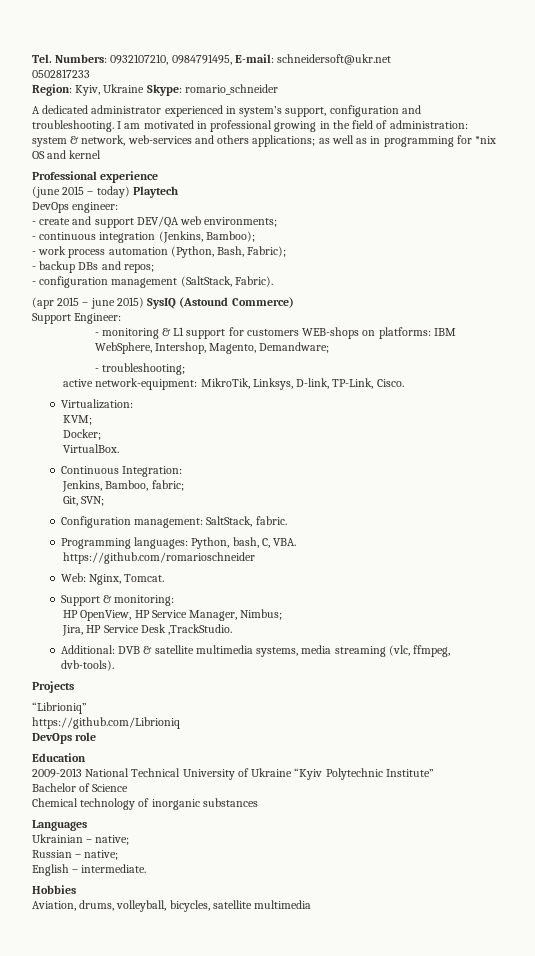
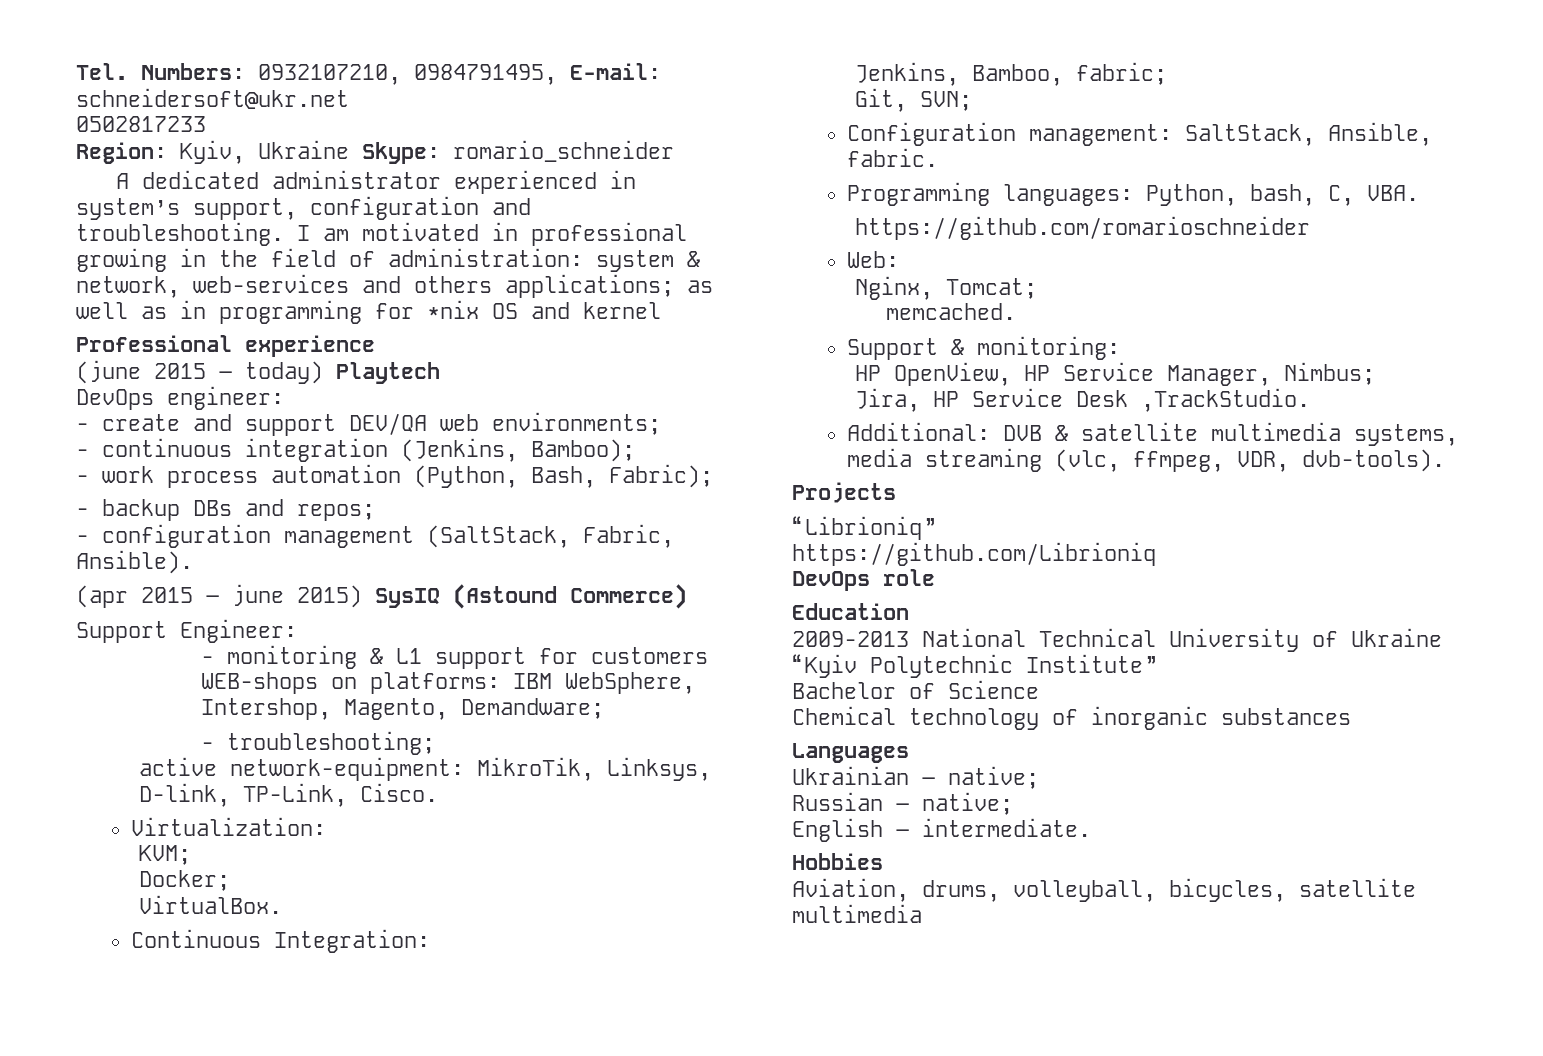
[234,276,273,287] Fabric). -> [583,524,674,548] [76,550,193,574] Fabric, Ansible).
(253, 521) none -> [1327,122,1432,146] Ansible,
[89,574,165,585] Nginx, Tomcat. -> [854,276,1037,300] [885,303,1016,320] // Nginx, Tomcat; // memcached.
(450, 651) none -> [1236,451,1289,472] VDR,

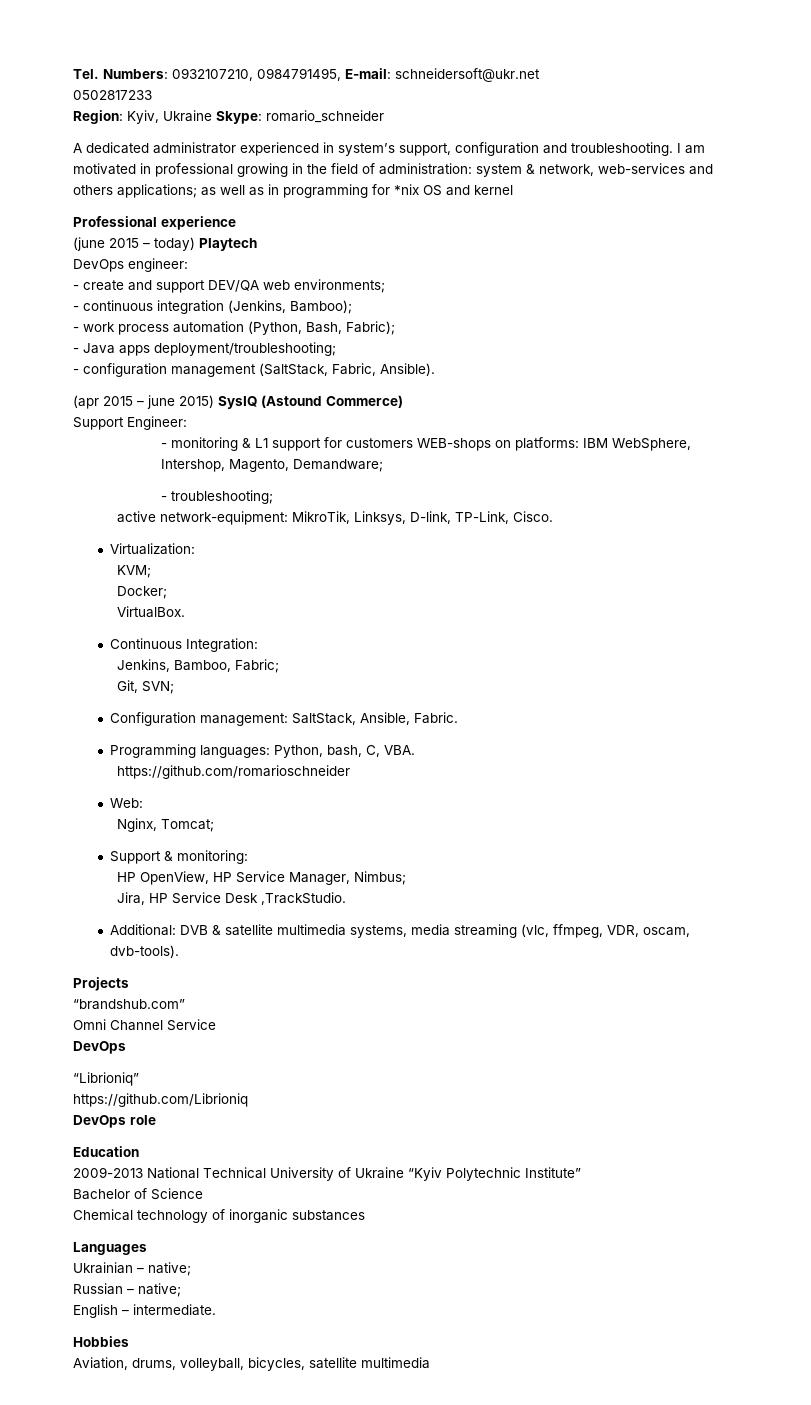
[102,499,375,521] backup DBs and repos; -> [83,342,336,356] Java apps deployment/troubleshooting;
[1075,62,1167,85] fabric; -> [235,659,280,673] Fabric;
[846,148,938,167] fabric. -> [413,712,458,724] Fabric.
[885,303,1016,320] // memcached. -> (215, 825) none
(1289, 461) none -> [642,927,690,937] oscam,
(896, 492) none -> [73,999,185,1010] [73,1019,216,1031] [73,1041,126,1054] // “brandshub.com” // Omni Channel Service // DevOps

